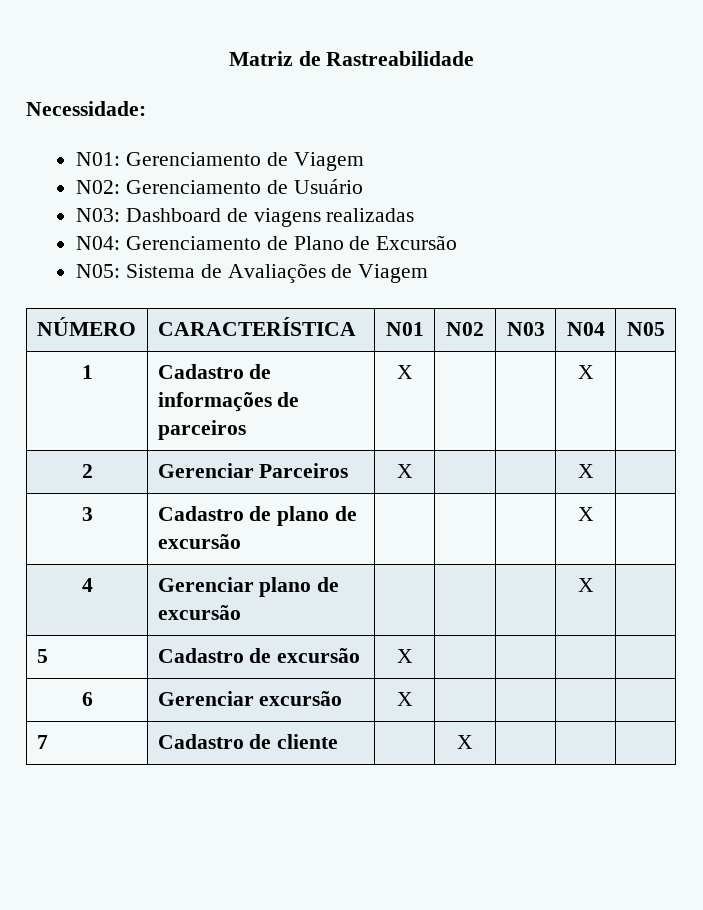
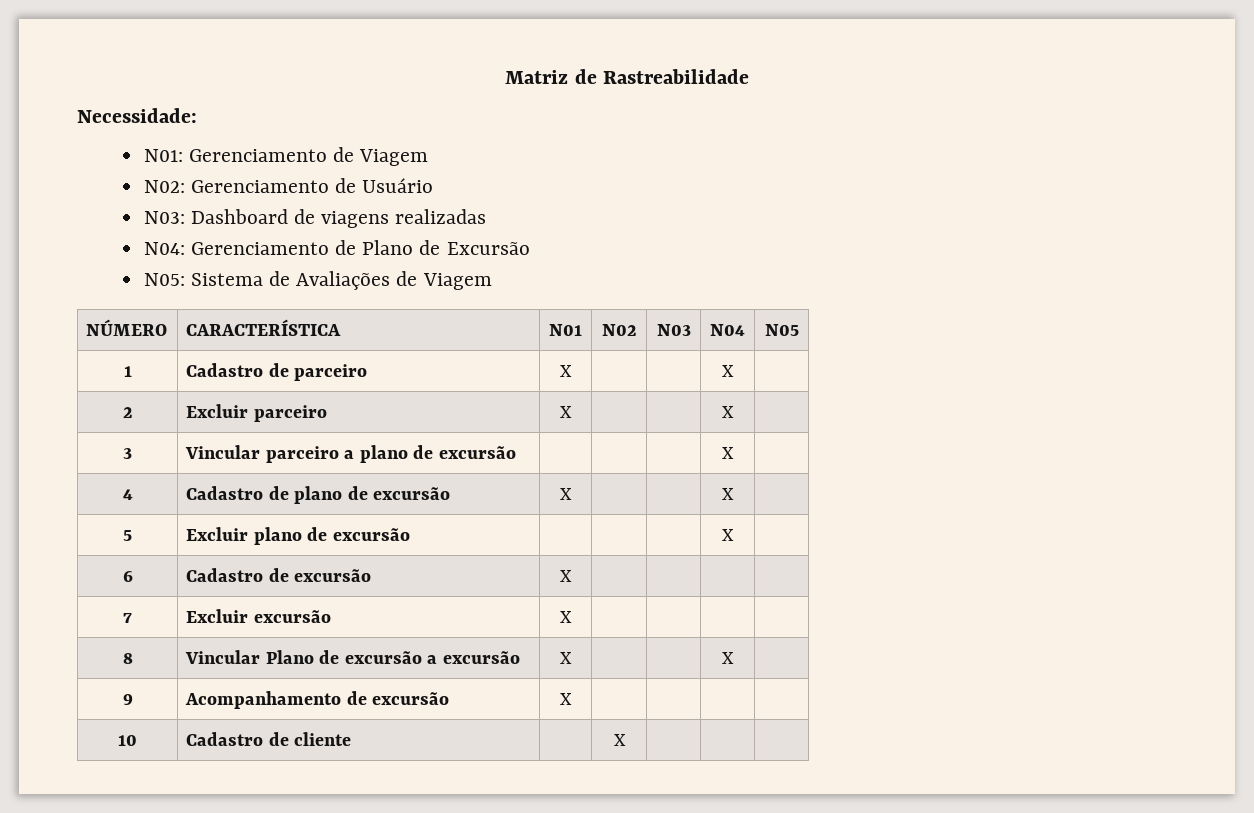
[157,392,300,412] [157,420,246,440] informações de parceiros -> [294,364,368,381] parceiro
[157,463,349,478] Gerenciar Parceiros -> [186,404,327,422] Excluir parceiro
[157,506,272,521] Cadastro de -> [185,445,355,463] Vincular parceiro a
[157,577,340,597] [157,605,241,620] [577,578,594,592] [36,649,48,663] Gerenciar plano de excursão | | | | X | // 5 -> [186,486,451,504] [560,488,572,500] [722,488,734,500] [123,530,132,541] [186,527,410,545] [722,529,734,541] [122,571,133,582] Cadastro de plano de excursão | X | | | X | // 5 | Excluir plano de excursão | | | | X | // 6
[81,692,93,706] [157,691,343,706] [396,692,413,706] [36,735,48,749] 6 | Gerenciar excursão | X | | | | // 7 -> [123,613,132,623] [186,609,331,623] [560,611,572,623] [122,653,133,664] [185,650,521,664] [560,652,572,664] [722,652,734,664] [122,694,133,705] [185,691,450,709] [560,693,572,705] [118,735,137,746] 7 | Excluir excursão | X | | | | // 8 | Vincular Plano de excursão a excursão | X | | | X | // 9 | Acompanhamento de excursão | X | | | | // 10

